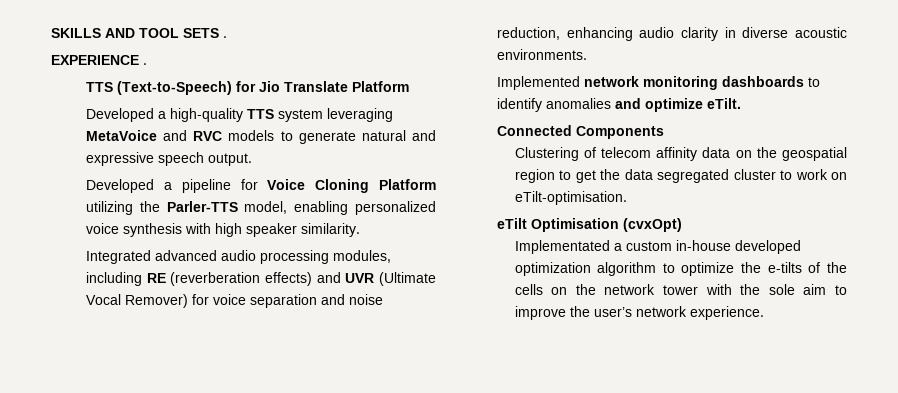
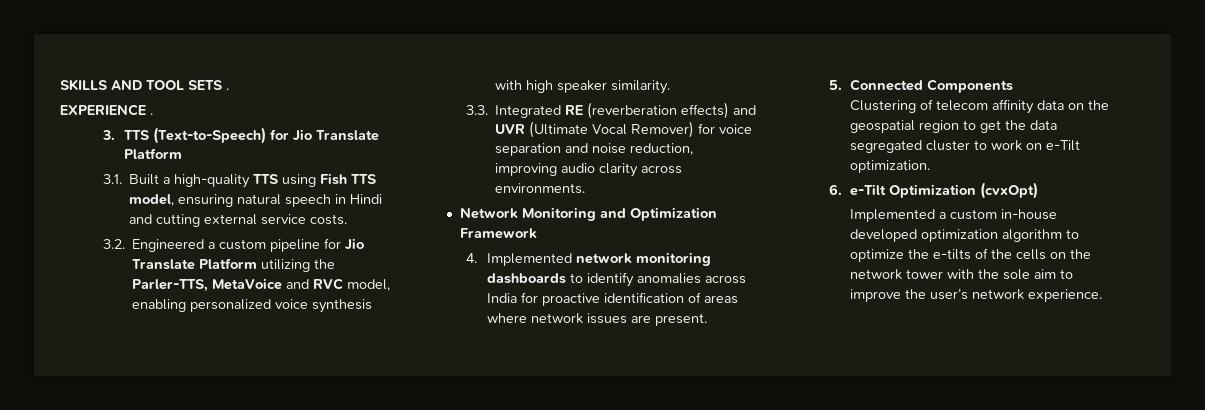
(147, 64) none -> [101,130,115,140] 3.
[86,108,155,122] Developed -> [102,174,159,185] 3.1. Built
[278,108,394,122] [86,130,436,144] [86,152,253,166] [86,179,436,193] [86,201,238,215] system leveraging MetaVoice and RVC models to generate natural and expressive speech output. // Developed a pipeline for Voice Cloning Platform utilizing the Parler-TTS -> [281,173,376,187] [128,194,382,207] [128,214,347,227] [102,238,364,252] [131,258,335,272] [131,278,343,292] using Fish TTS model, ensuring natural speech in Hindi and cutting external service costs. // 3.2. Engineered a custom pipeline for Jio Translate Platform utilizing the Parler-TTS, MetaVoice and RVC
[86,250,392,264] [86,272,143,286] Integrated advanced audio processing modules, including -> [465,105,561,118] 3.3. Integrated
[566,27,633,41] enhancing -> [494,163,557,176] improving
[724,27,847,38] [497,49,588,60] in diverse acoustic environments. // -> [640,165,682,174] [494,183,585,194] [460,207,718,221] [460,228,538,239] [465,253,477,263] across environments. // Network Monitoring and Optimization Framework // 4.
[615,98,742,112] and optimize eTilt. // -> [705,275,747,284] [487,292,739,306] [487,313,708,326] [828,80,842,90] across India for proactive identification of areas where network issues are present. // 5.
[514,191,627,205] [497,218,620,232] eTilt-optimisation. // eTilt Optimisation -> [1046,140,1081,151] [850,160,931,173] [828,184,977,198] e-Tilt optimization. // 6. e-Tilt Optimization
[514,240,610,254] Implementated -> [850,209,936,222] Implemented

